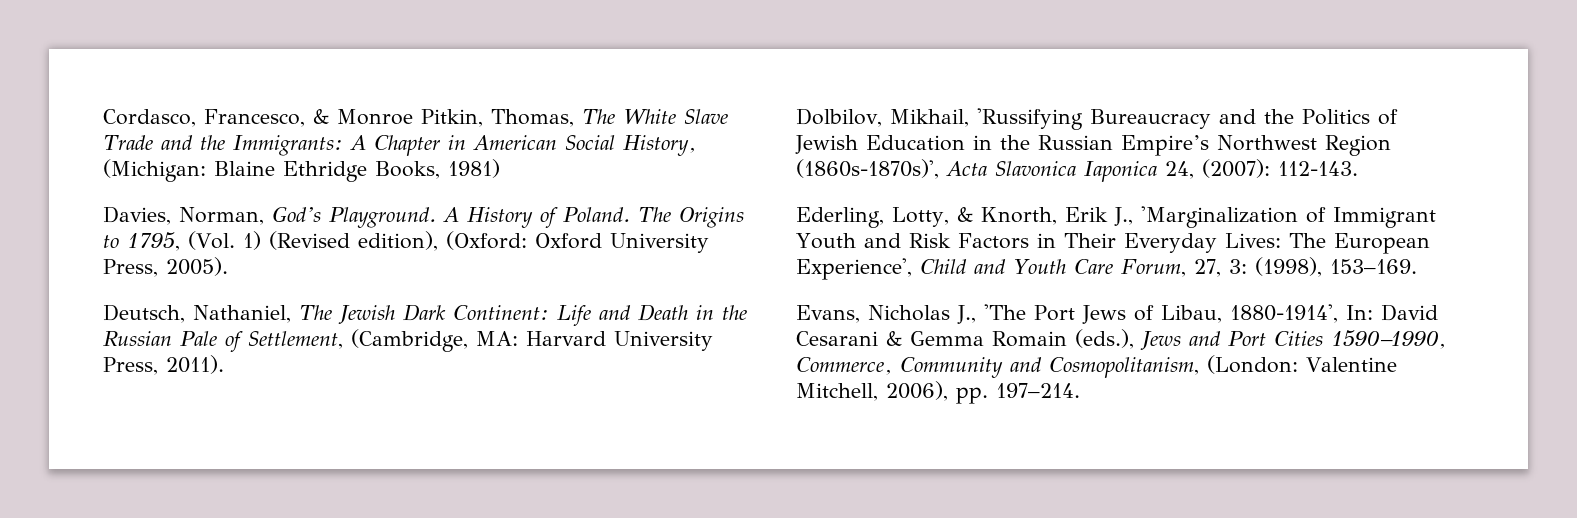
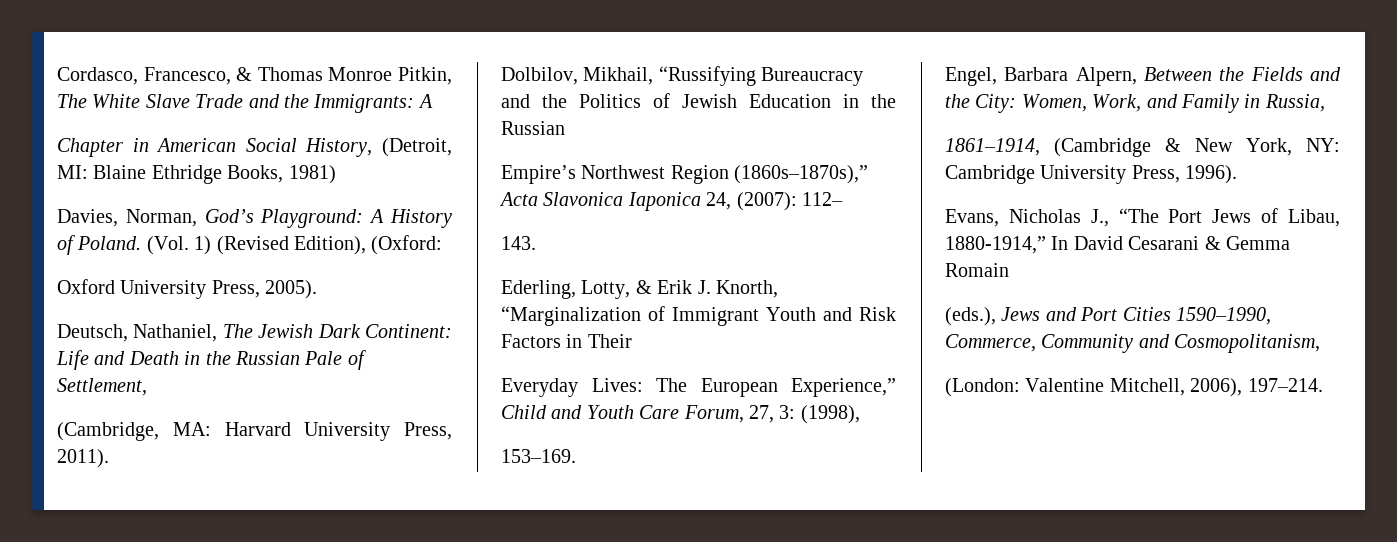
(329, 116) none -> [257,67,323,81] Thomas
[491,109,574,127] Thomas, -> (452, 76) none
(366, 142) none -> (433, 101) //
[103,159,206,182] (Michigan: -> [382,138,452,157] [57,165,88,179] (Detroit, MI:
[329,207,436,228] Playground. -> [260,209,364,228] Playground:
[637,207,744,228] [103,232,180,251] The Origins to 1795, -> (142, 243) none
[357,231,438,251] edition), -> [294,236,366,255] Edition),
(527, 240) none -> (443, 245) //
(343, 340) none -> (147, 387) //
[976,108,1083,130] 'Russifying -> [658,66,756,86] “Russifying
(1113, 142) none -> (565, 128) //
[796,159,939,179] (1860s-1870s)', -> [734,165,869,184] (1860s–1870s),”
[1278,161,1358,176] 112-143. -> [802,192,843,206] [501,236,536,250] 112– // 143.
[980,206,1298,228] Knorth, Erik J., 'Marginalization -> [657,280,778,298] [501,306,641,326] Erik J. Knorth, “Marginalization
(1116, 240) none -> (632, 341) //
[796,258,912,280] Experience', -> [791,378,896,397] Experience,”
(1322, 267) none -> (860, 414) //
(1417, 266) none -> [945,67,1341,86] [945,94,1325,113] [945,138,1340,157] [945,165,1238,184] // Engel, Barbara Alpern, Between the Fields and the City: Women, Work, and Family in Russia, // 1861–1914, (Cambridge & New York, NY: Cambridge University Press, 1996).
[984,304,1026,320] 'The -> [1118,208,1159,223] “The
[1229,304,1373,323] 1880-1914', In: -> [945,236,1069,254] 1880-1914,” In
(1067, 339) none -> (1009, 270) //
(1199, 367) none -> (1321, 343) //
[956,387,988,404] pp. -> (1243, 387) none

